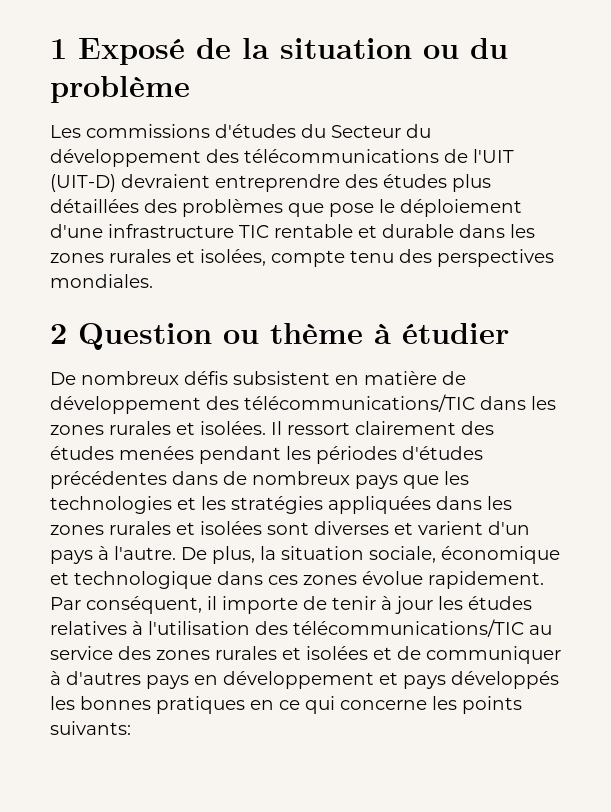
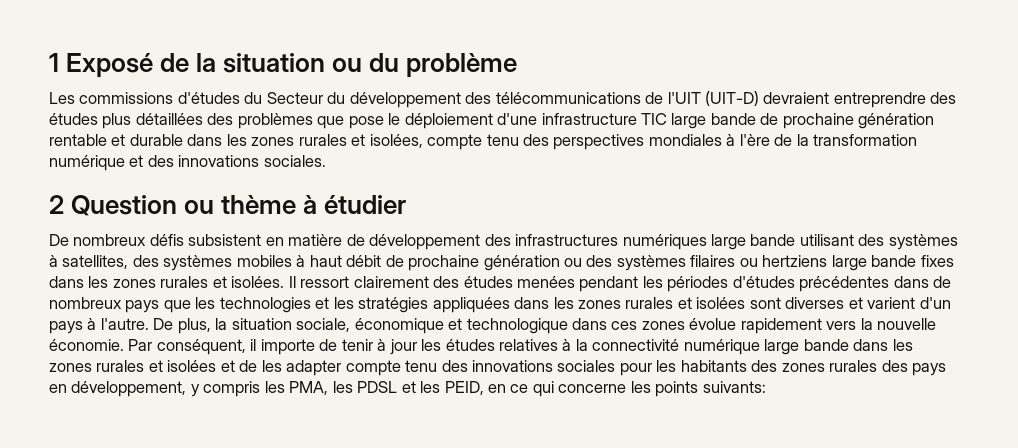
(269, 231) none -> [671,113,935,129] large bande de prochaine génération
[50,274,153,288] mondiales. -> [648,134,918,146] [49,155,326,171] mondiales à l'ère de la transformation numérique et des innovations sociales.
[244,394,475,412] télécommunications/TIC -> [515,234,958,250] [49,255,954,271] infrastructures numériques large bande utilisant des systèmes à satellites, des systèmes mobiles à haut débit de prochaine génération ou des systèmes filaires ou hertziens large bande fixes
[428,571,544,589] rapidement. -> [740,318,937,334] [49,339,124,351] rapidement vers la nouvelle économie.
[148,619,552,637] [50,646,151,660] l'utilisation des télécommunications/TIC au service des -> [575,339,913,355] la connectivité numérique large bande dans les
[426,646,561,664] [50,671,559,689] [50,696,245,714] communiquer à d'autres pays en développement et pays développés les bonnes pratiques -> [261,360,947,376] [49,381,484,397] les adapter compte tenu des innovations sociales pour les habitants des zones rurales des pays en développement, y compris les PMA, les PDSL et les PEID,

